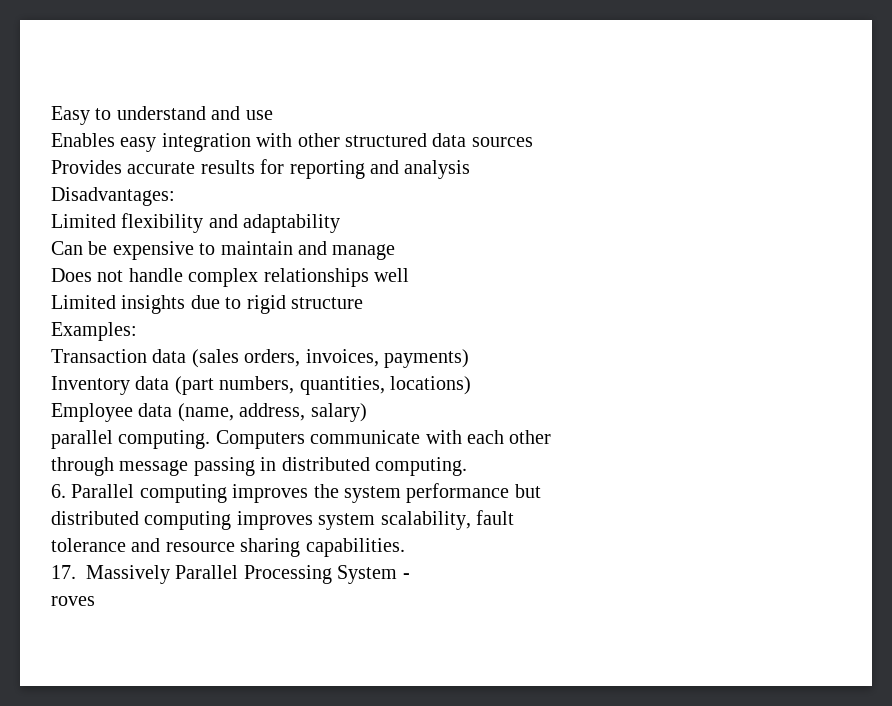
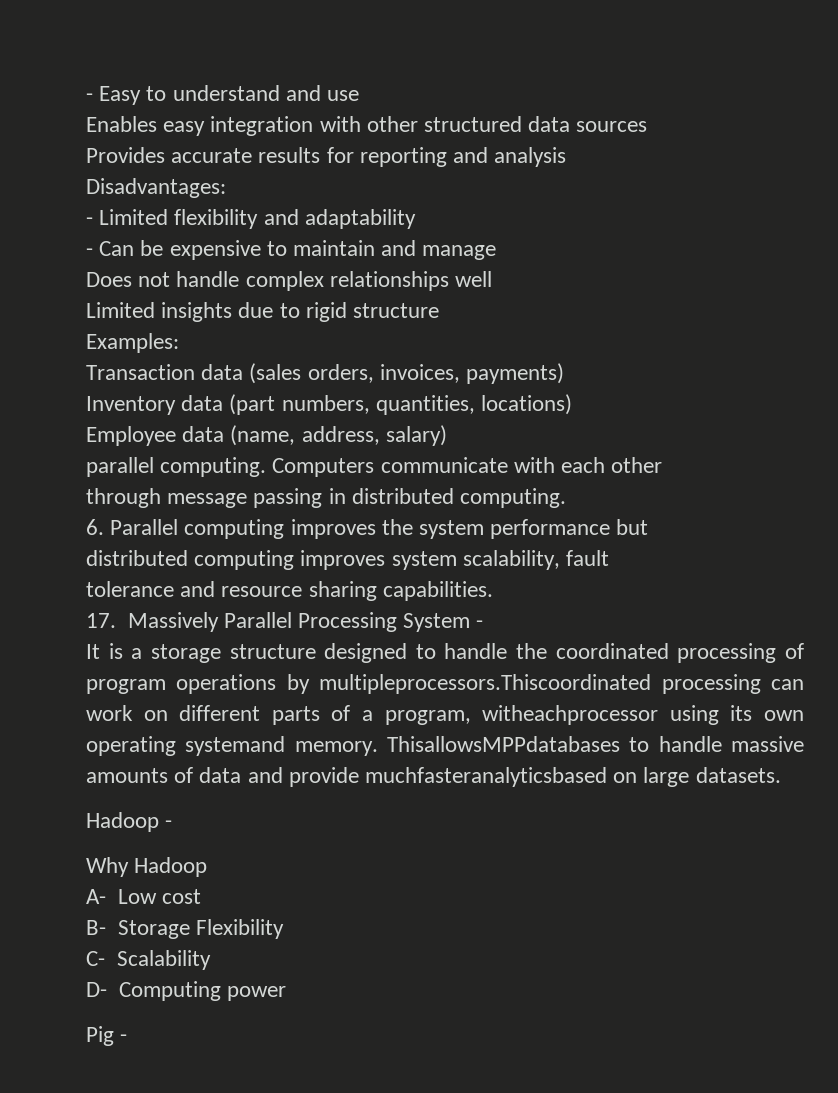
(51, 115) none -> [86,93,93,101] -
(175, 196) none -> [86,217,93,225] -
(341, 223) none -> [86,248,93,256] -
[51,596,95,606] roves -> [86,643,804,663] [86,674,804,694] [86,705,805,725] [86,736,805,756] [86,767,781,787] [86,812,173,832] [86,857,208,877] [86,889,201,904] [86,919,284,939] [86,950,211,970] [86,981,286,1001] [86,1026,128,1046] It is a storage structure designed to handle the coordinated processing of program operations by multipleprocessors.Thiscoordinated processing can work on different parts of a program, witheachprocessor using its own operating systemand memory. ThisallowsMPPdatabases to handle massive amounts of data and provide muchfasteranalyticsbased on large datasets. // Hadoop - // Why Hadoop // A- Low cost // B- Storage Flexibility // C- Scalability // D- Computing power // Pig -

